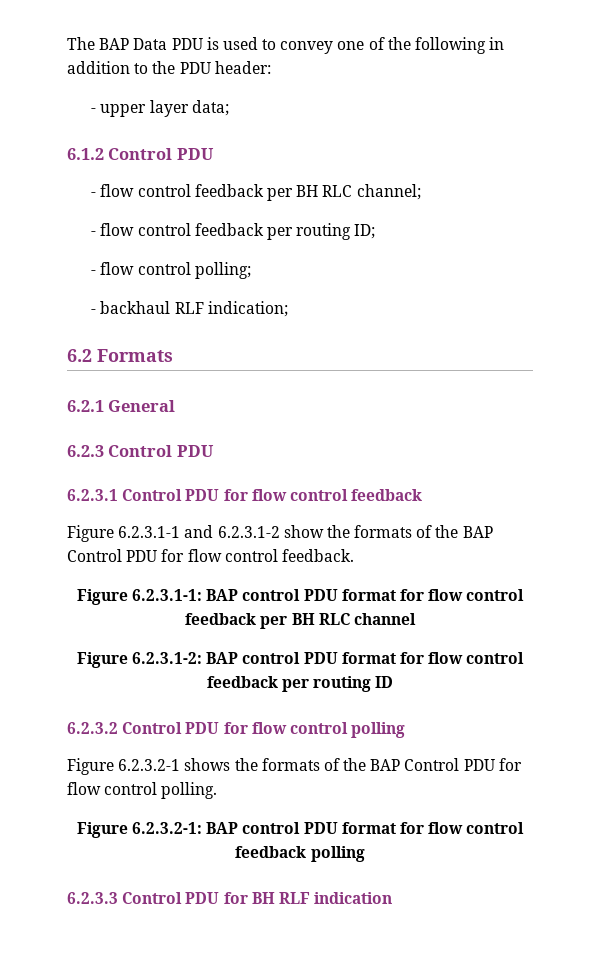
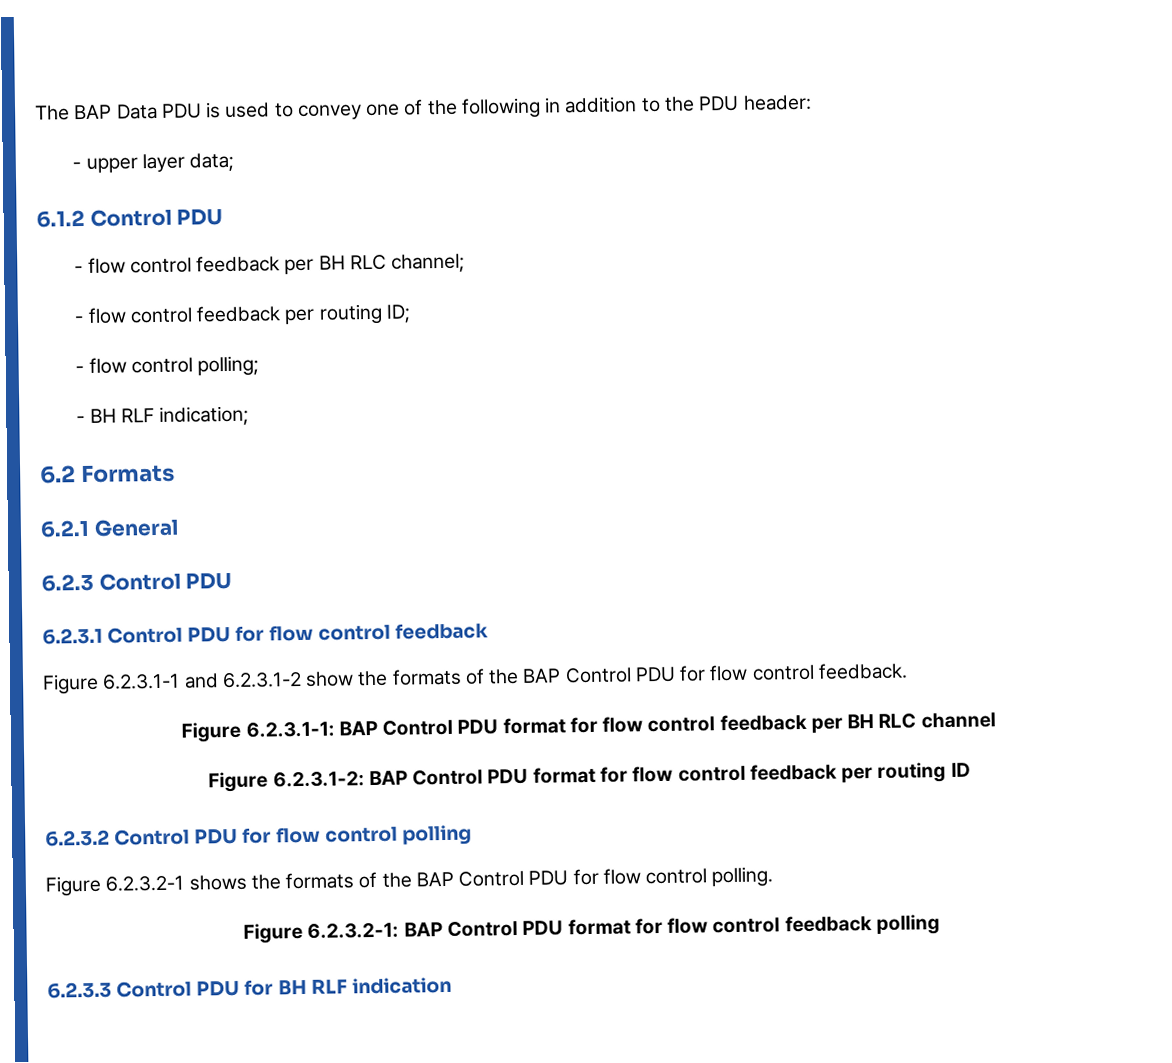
[100,301,171,314] backhaul -> [89,408,117,423] BH
[242,589,301,601] control -> [382,719,454,736] Control
[242,652,301,664] control -> [412,769,484,786] Control
[242,822,301,834] control -> [446,920,518,937] Control

